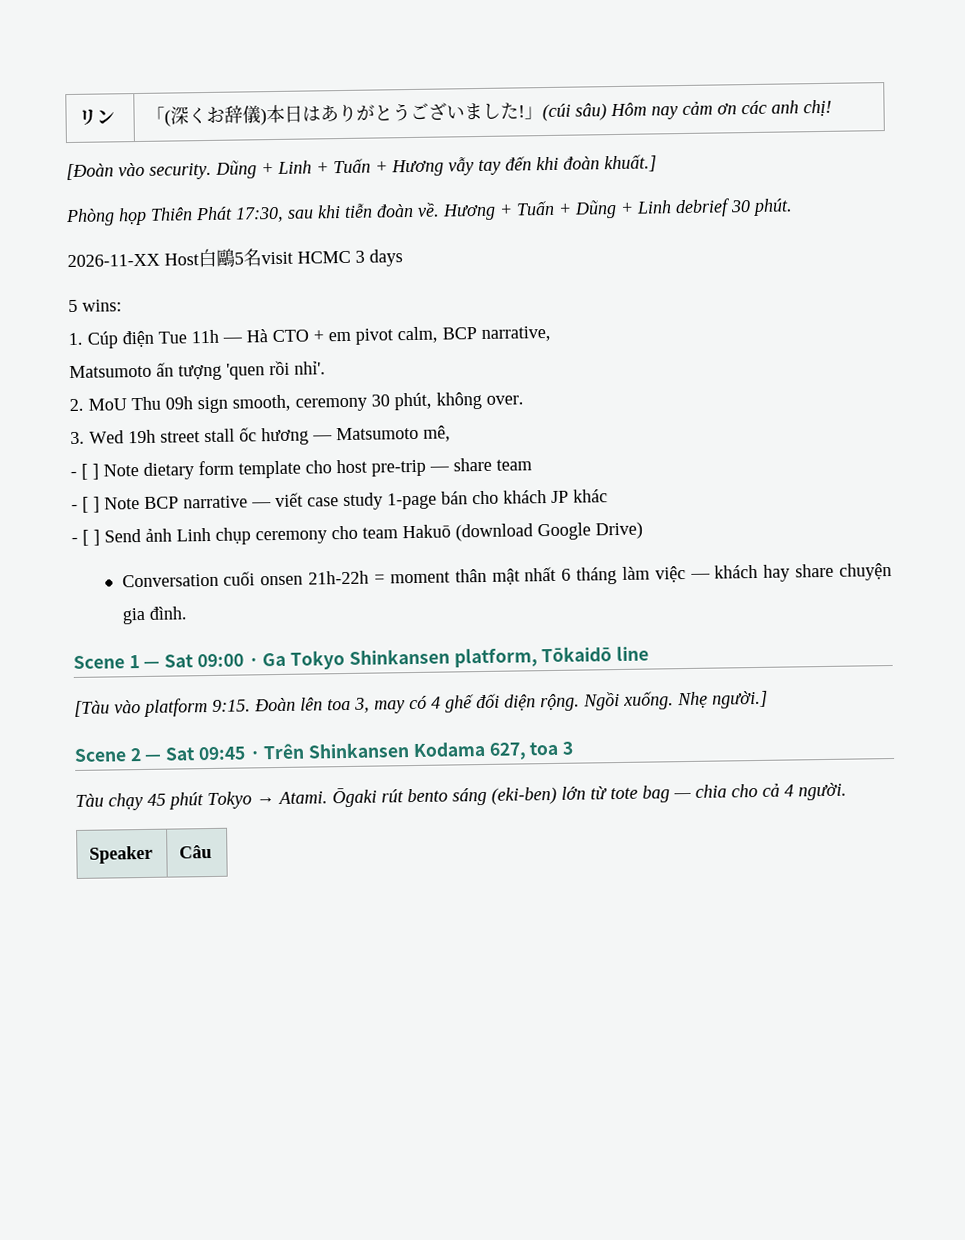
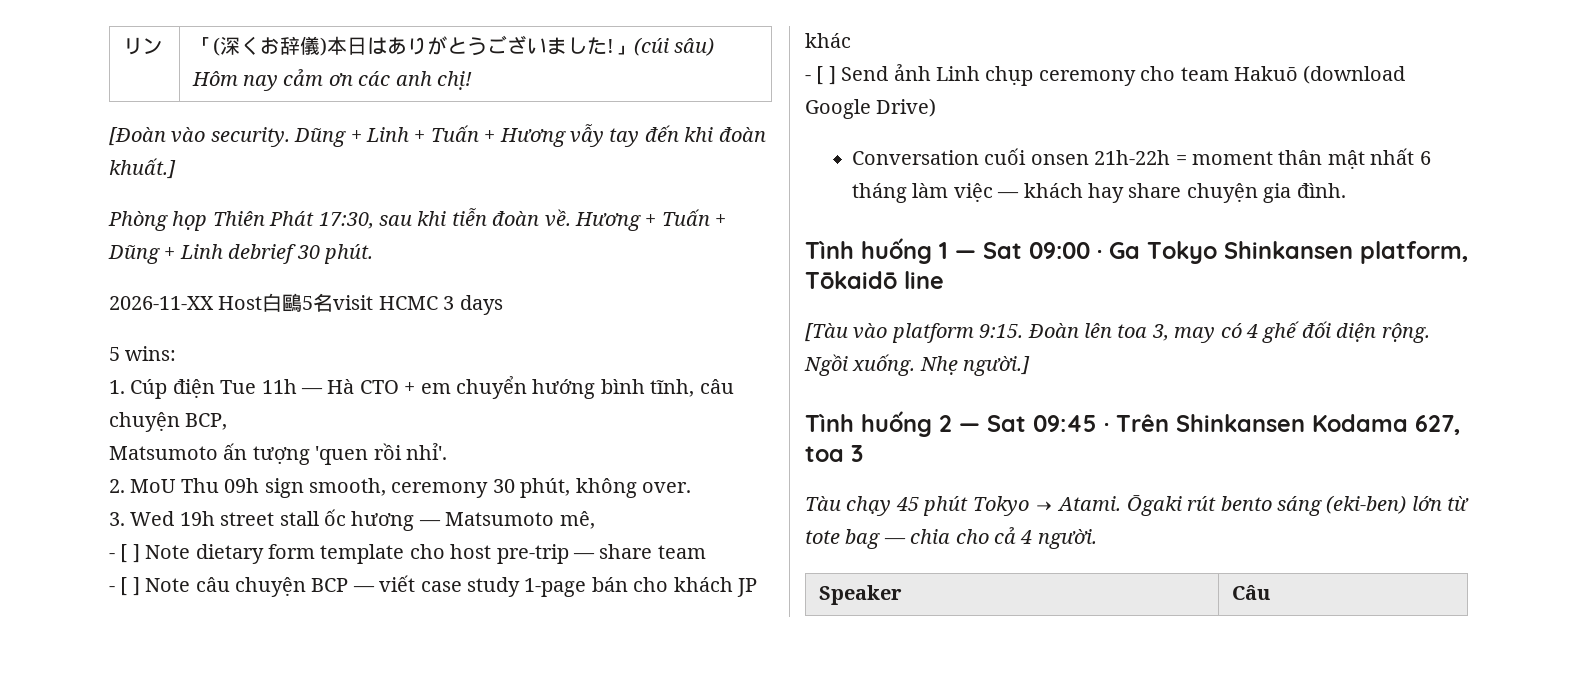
[355,325,551,345] pivot calm, BCP narrative, -> [455,376,734,399] [109,412,228,432] chuyển hướng bình tĩnh, câu chuyện BCP,
[144,495,248,509] BCP narrative -> [195,577,349,597] câu chuyện BCP
[73,655,125,669] Scene -> [805,238,932,264] Tình huống
[74,748,127,762] Scene -> [805,411,932,437] Tình huống

